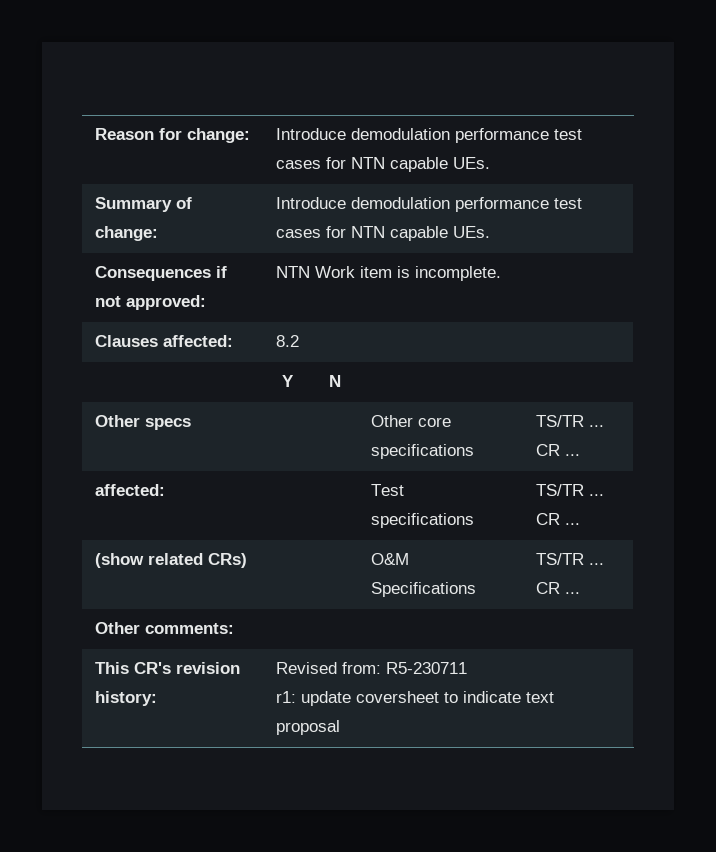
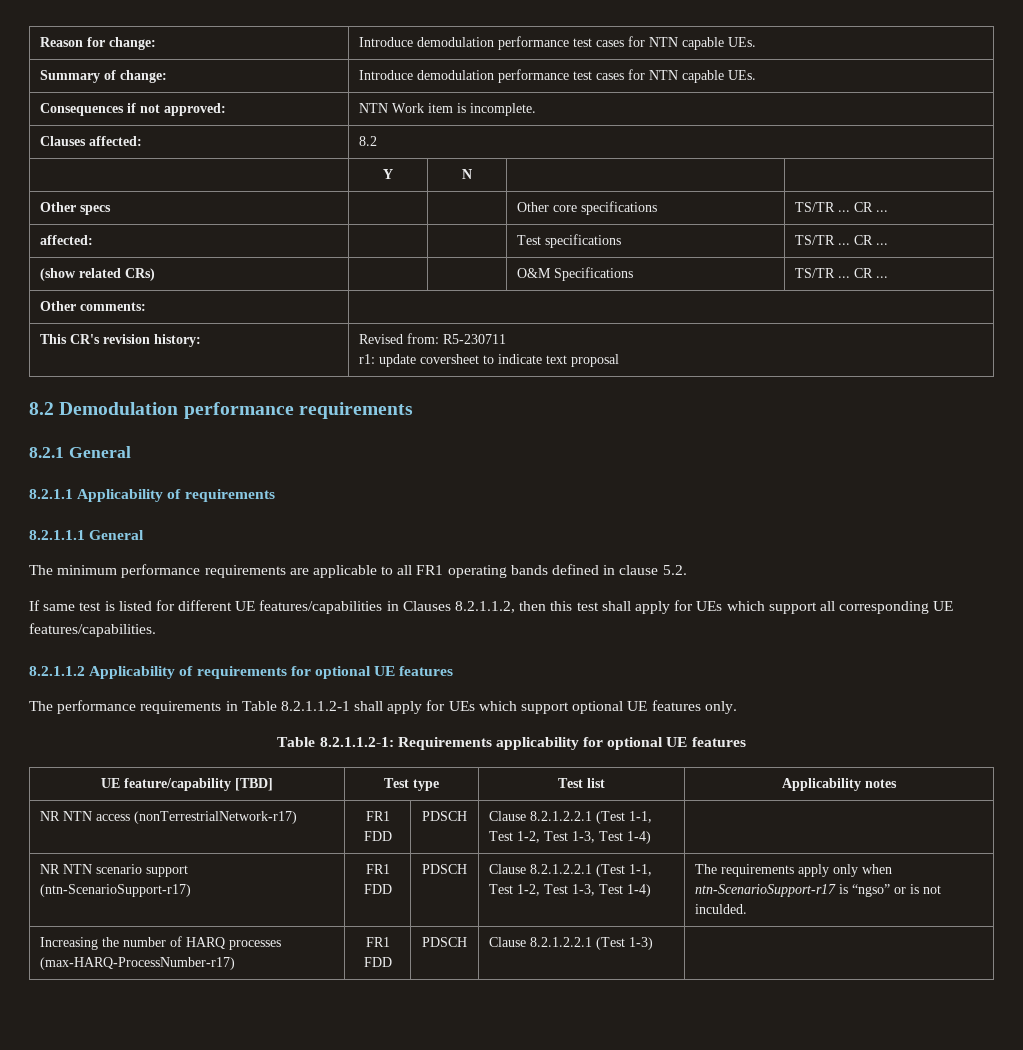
(341, 727) none -> [29,402,413,419] [29,446,131,458] [29,489,275,502] [29,530,145,540] [29,564,687,578] [29,600,954,614] [29,623,156,637] [29,666,454,679] [29,700,737,714] [277,737,746,750] [101,778,273,791] [384,778,439,791] [558,778,605,788] [782,778,897,791] [40,811,298,824] [365,811,390,821] [363,831,392,841] [422,811,467,821] [489,811,653,824] [489,831,652,844] [40,864,189,877] [40,884,192,897] [365,864,390,874] [363,884,392,894] [422,864,467,874] [489,864,653,877] [489,884,652,897] [695,864,893,877] [695,884,942,897] [695,904,748,914] [40,936,282,950] [40,957,236,970] [365,937,390,947] [363,957,392,967] [422,937,467,947] [489,937,654,950] // 8.2 Demodulation performance requirements // 8.2.1 General // 8.2.1.1 Applicability of requirements // 8.2.1.1.1 General // The minimum performance requirements are applicable to all FR1 operating bands defined in clause 5.2. // If same test is listed for different UE features/capabilities in Clauses 8.2.1.1.2, then this test shall apply for UEs which support all corresponding UE features/capabilities. // 8.2.1.1.2 Applicability of requirements for optional UE features // The performance requirements in Table 8.2.1.1.2-1 shall apply for UEs which support optional UE features only. // Table 8.2.1.1.2-1: Requirements applicability for optional UE features // UE feature/capability [TBD] | Test type | Test list | Applicability notes // NR NTN access (nonTerrestrialNetwork-r17) | FR1 FDD | PDSCH | Clause 8.2.1.2.2.1 (Test 1-1, Test 1-2, Test 1-3, Test 1-4) | // NR NTN scenario support (ntn-ScenarioSupport-r17) | FR1 FDD | PDSCH | Clause 8.2.1.2.2.1 (Test 1-1, Test 1-2, Test 1-3, Test 1-4) | The requirements apply only when ntn-ScenarioSupport-r17 is “ngso” or is not inculded. // Increasing the number of HARQ processes (max-HARQ-ProcessNumber-r17) | FR1 FDD | PDSCH | Clause 8.2.1.2.2.1 (Test 1-3) |

